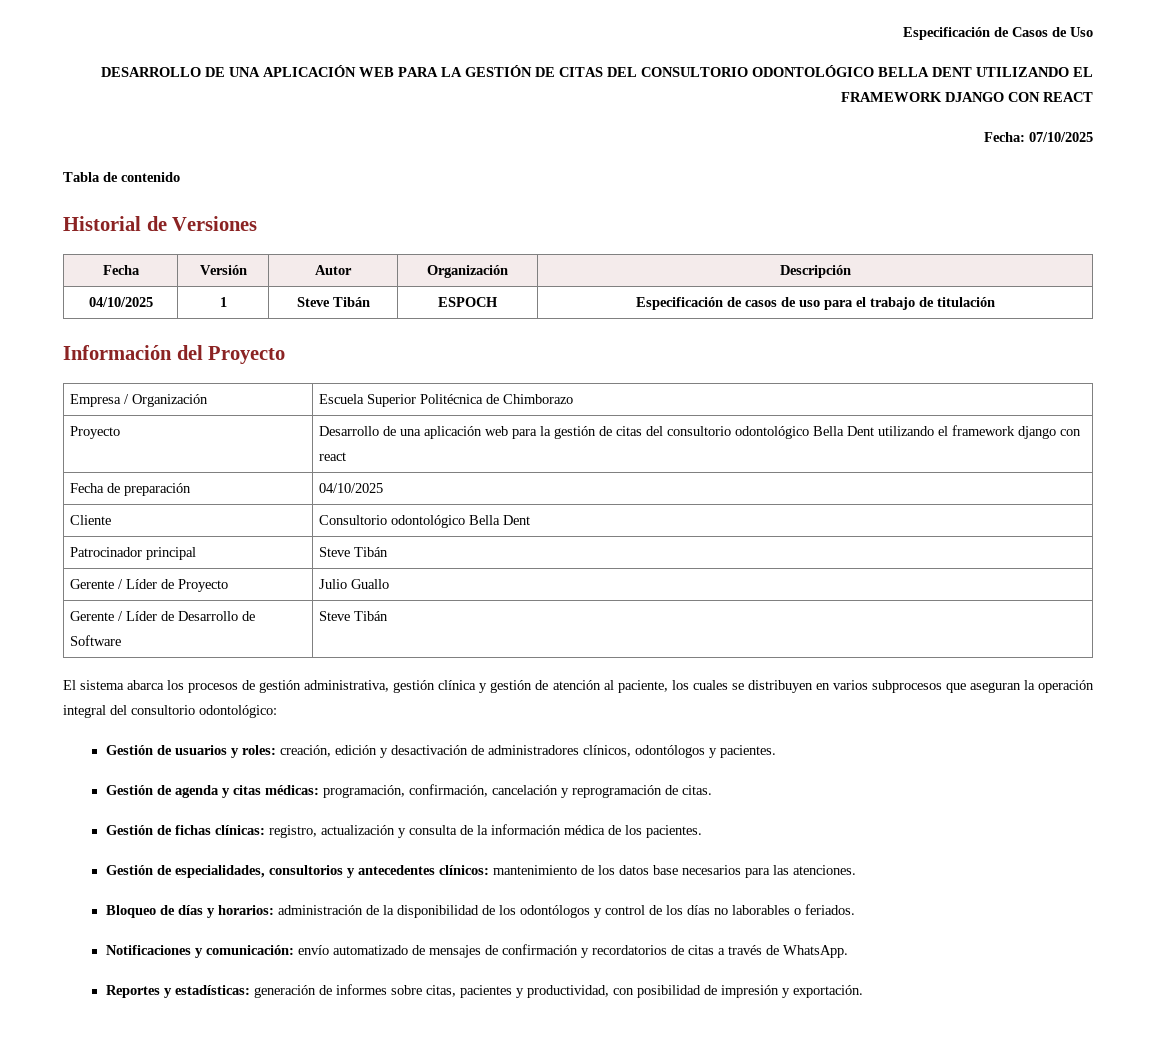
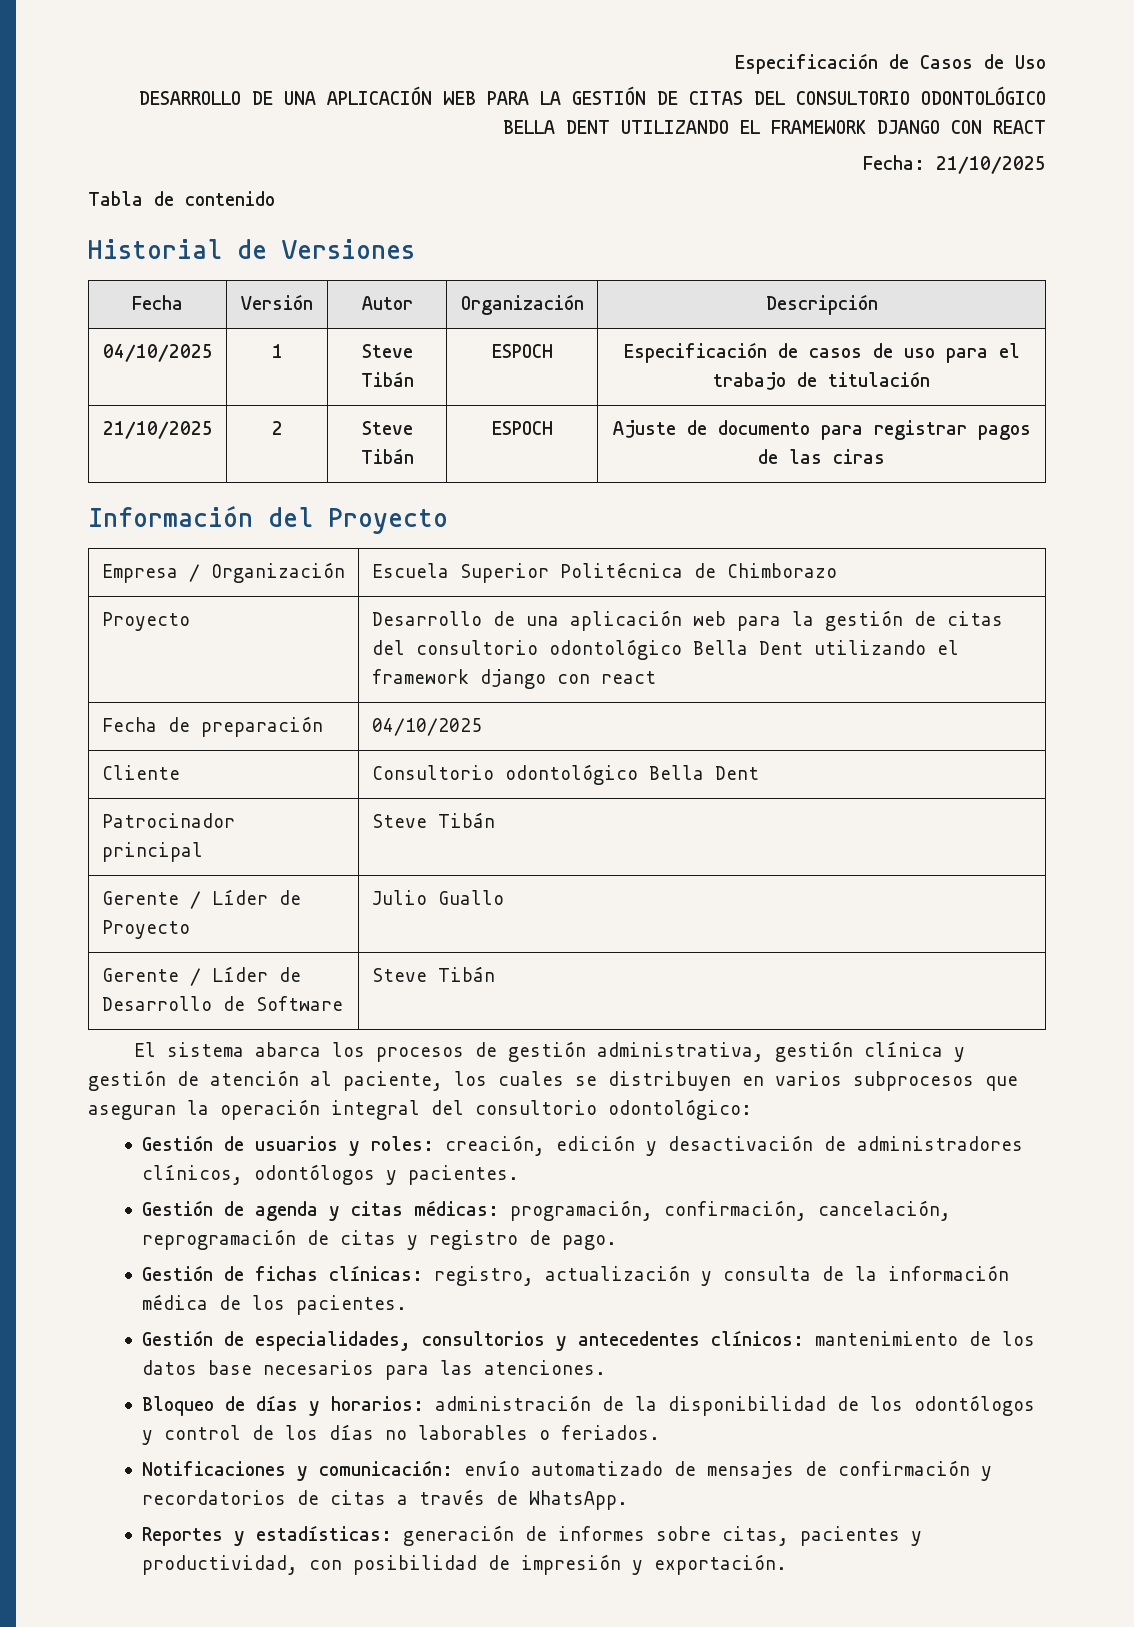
[1029,132,1093,142] 07/10/2025 -> [936,156,1046,174] 21/10/2025
(995, 302) none -> [102,421,213,439] [271,421,283,435] [361,421,413,435] [360,448,414,464] [491,421,553,435] [612,420,1031,440] [758,449,885,464] // 21/10/2025 | 2 | Steve Tibán | ESPOCH | Ajuste de documento para registrar pagos de las ciras
[491,785,712,798] cancelación y reprogramación de citas. -> [817,1200,951,1221] [141,1229,617,1250] cancelación, reprogramación de citas y registro de pago.

